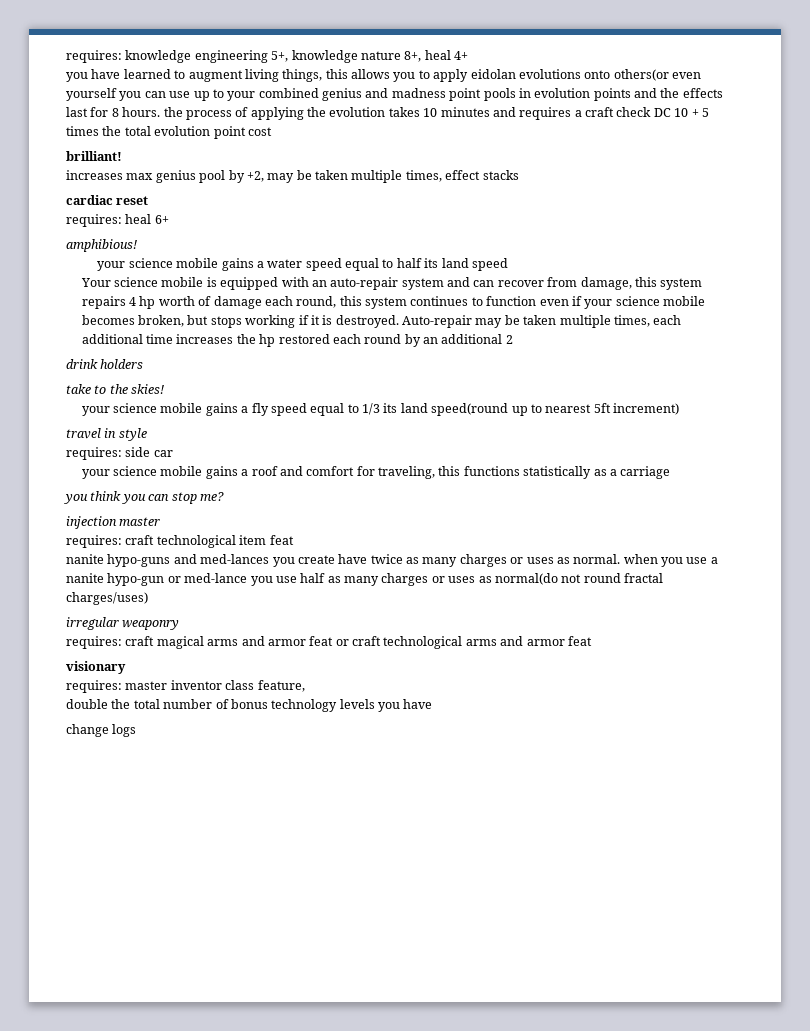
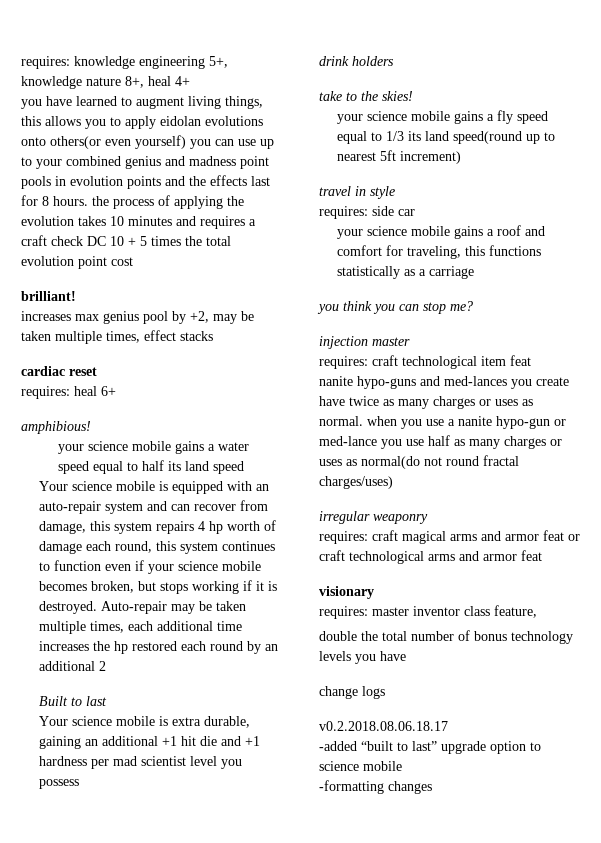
[66,88,117,101] yourself -> [135,135,186,149] yourself)
(513, 339) none -> [39,696,108,706] [39,716,251,728] [39,736,261,749] [39,756,243,769] [39,779,80,789] // Built to last // Your science mobile is extra durable, gaining an additional +1 hit die and +1 hardness per mad scientist level you possess
(137, 730) none -> [319,721,448,731] [319,741,541,754] [319,761,402,771] [319,780,432,794] // v0.2.2018.08.06.18.17 // -added “built to last” upgrade option to science mobile // -formatting changes

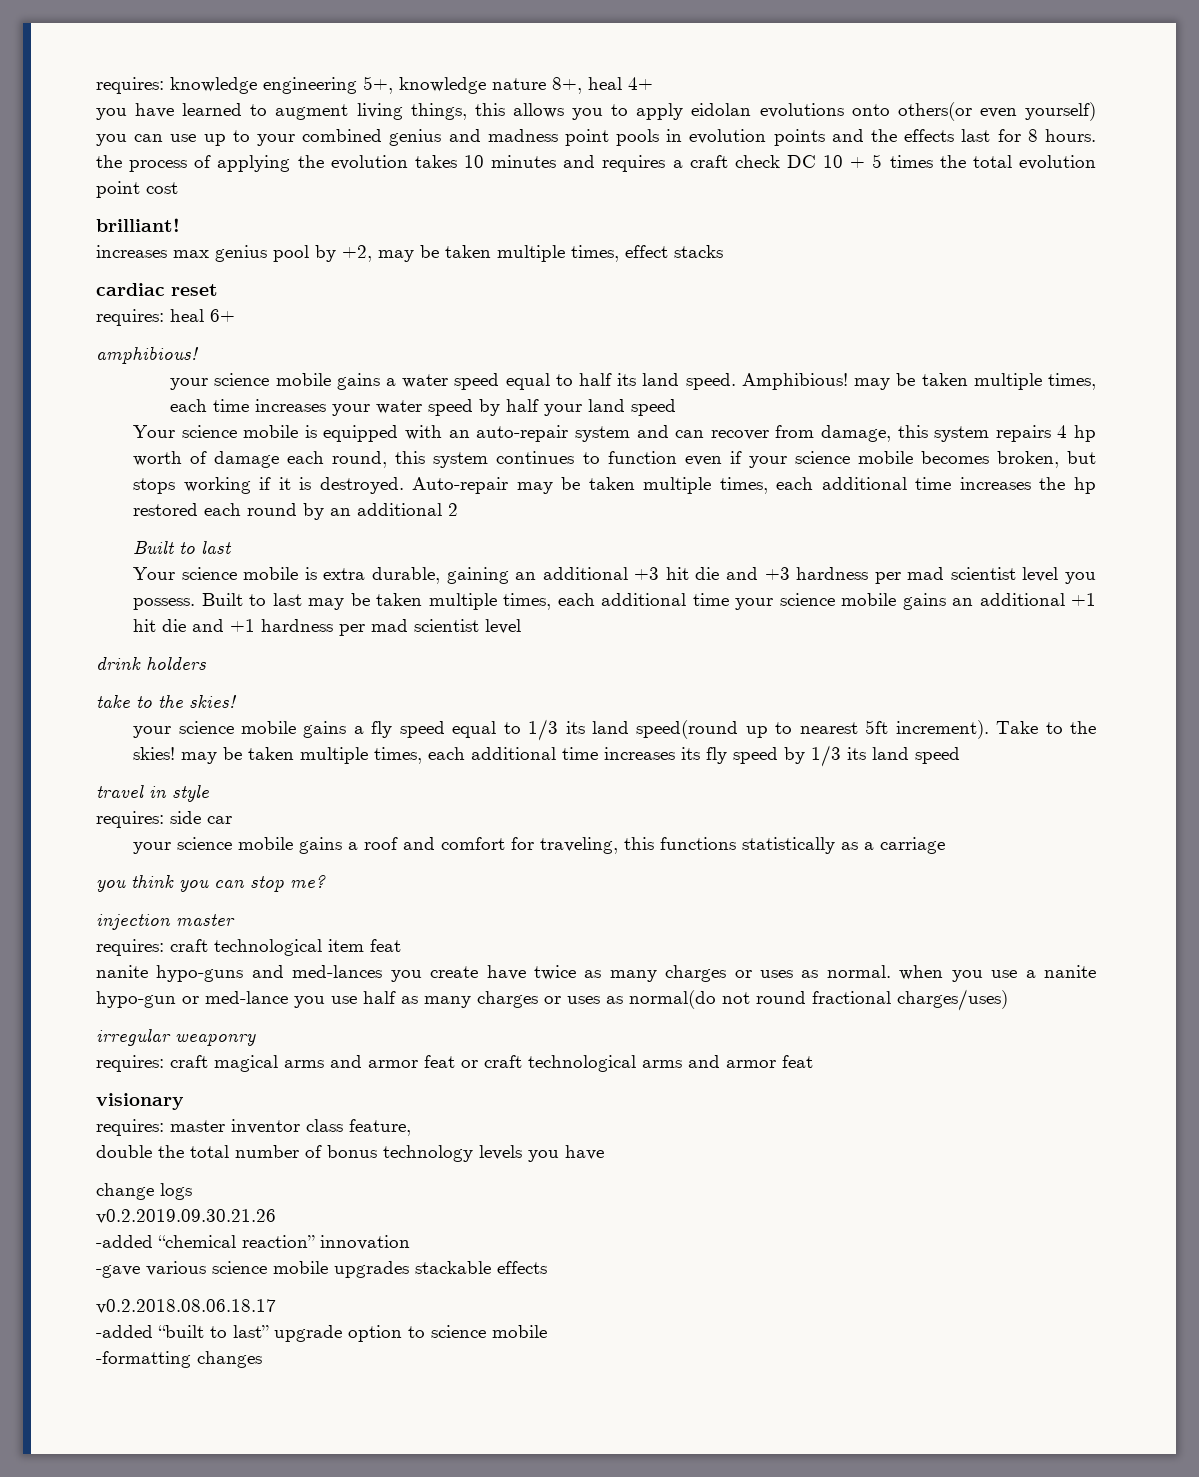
(209, 466) none -> [685,373,1097,390] [170,399,626,416] speed. Amphibious! may be taken multiple times, each time increases your water speed by half your land
(159, 741) none -> [634,567,1096,584] [133,593,1065,610] +3 hit die and +3 hardness per mad scientist level you possess. Built to last may be taken multiple times, each additional time your science mobile gains an additional
[221,759,243,769] [39,779,80,789] you possess -> (522, 626) none
[400,151,462,164] increment) -> [895,720,1096,739] [133,745,961,767] increment). Take to the skies! may be taken multiple times, each additional time increases its fly speed by 1/3 its land speed
[483,455,519,466] fractal -> [812,991,891,1004] fractional
(385, 692) none -> [96,1209,276,1224] [96,1235,410,1250] [96,1261,547,1278] // v0.2.2019.09.30.21.26 // -added “chemical reaction” innovation // -gave various science mobile upgrades stackable effects

